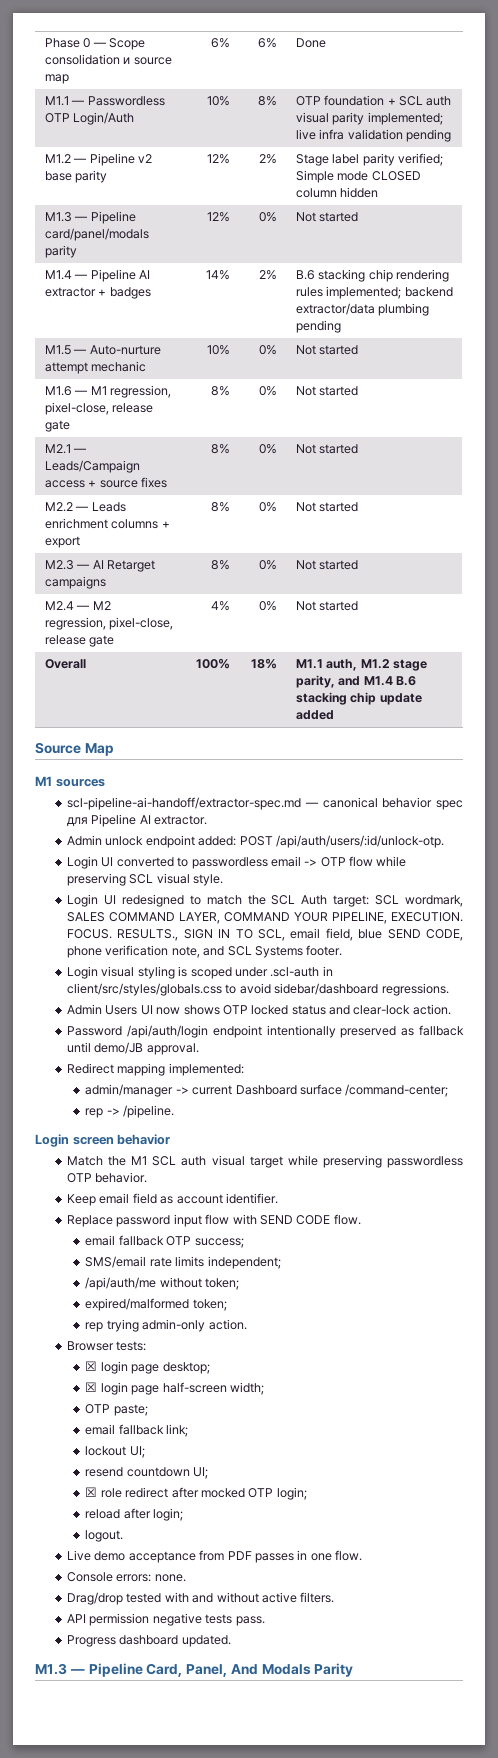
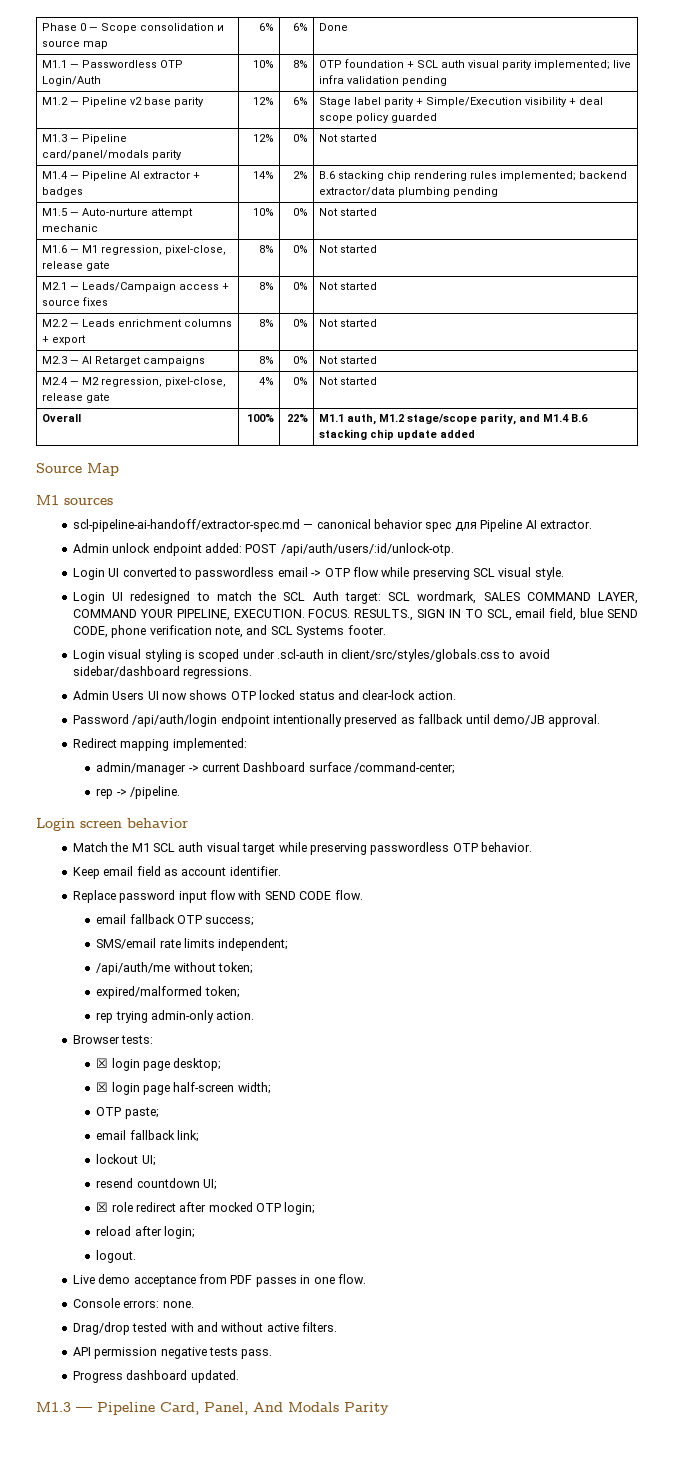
[259,154,278,164] 2% -> [292,97,308,105] 6%
[398,153,444,166] [295,170,421,183] [295,187,379,198] verified; Simple mode CLOSED column hidden -> [416,97,604,107] [319,113,438,123] + Simple/Execution visibility + deal scope policy guarded
[251,658,278,669] 18% -> [286,414,308,422] 22%
[393,659,428,671] stage -> [407,414,478,424] stage/scope

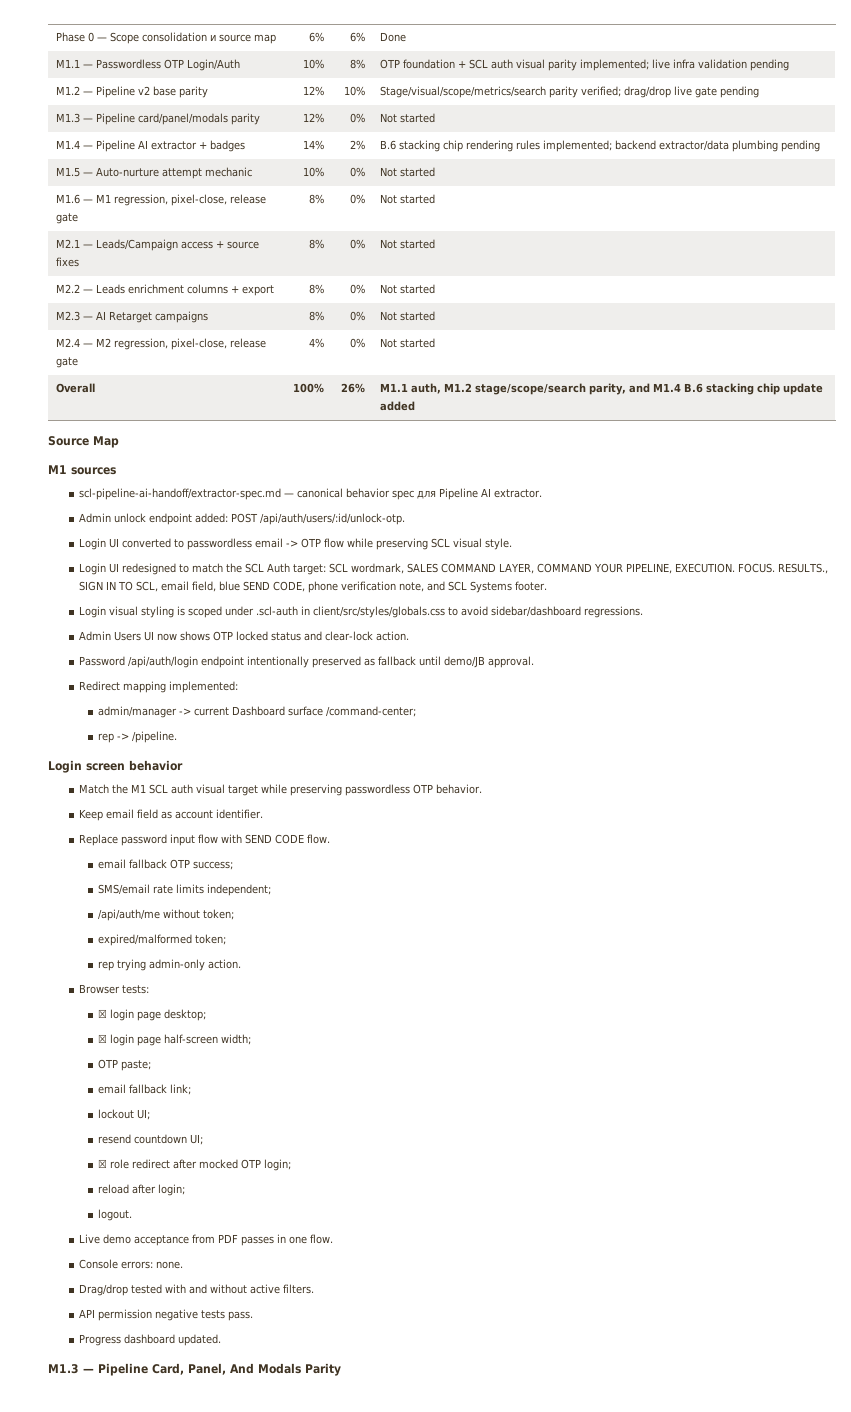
[292,97,308,105] [319,97,604,107] [319,113,438,123] 6% | Stage label parity + Simple/Execution visibility + deal scope policy guarded -> [344,86,366,96] [379,86,759,98] 10% | Stage/visual/scope/metrics/search parity verified; drag/drop live gate pending
[286,414,308,422] 22% -> [341,383,366,393] 26%
[407,414,478,424] stage/scope -> [474,383,586,395] stage/scope/search

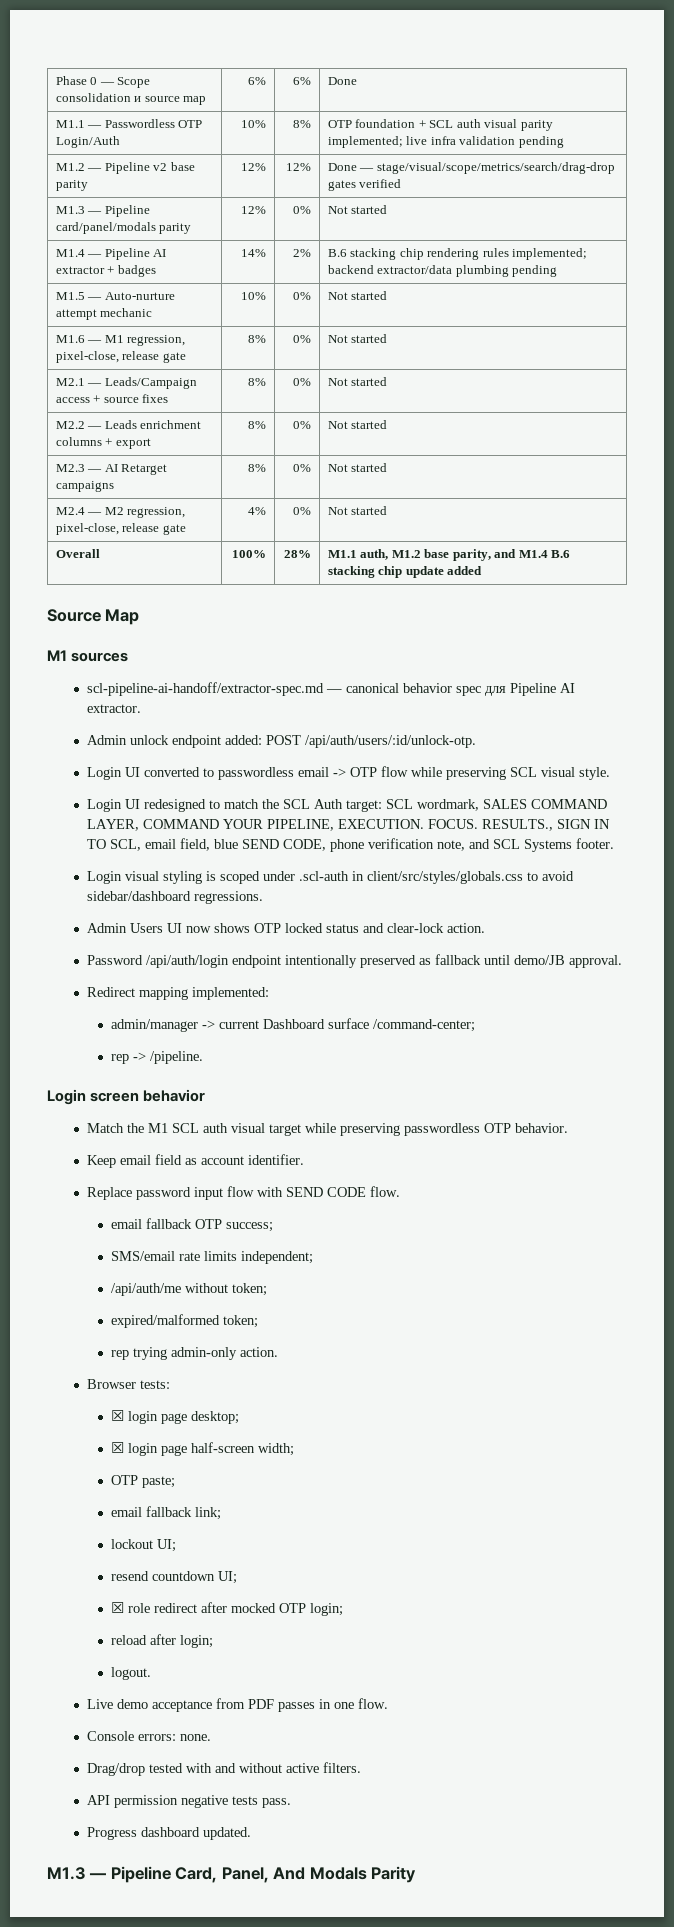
[344,86,366,96] [379,86,759,98] 10% | Stage/visual/scope/metrics/search parity verified; drag/drop live gate pending -> [286,163,312,171] [327,162,615,174] [327,179,402,191] 12% | Done — stage/visual/scope/metrics/search/drag-drop gates verified
[341,383,366,393] 26% -> [284,550,312,558] 28%
[474,383,586,395] stage/scope/search -> [424,549,450,558] base

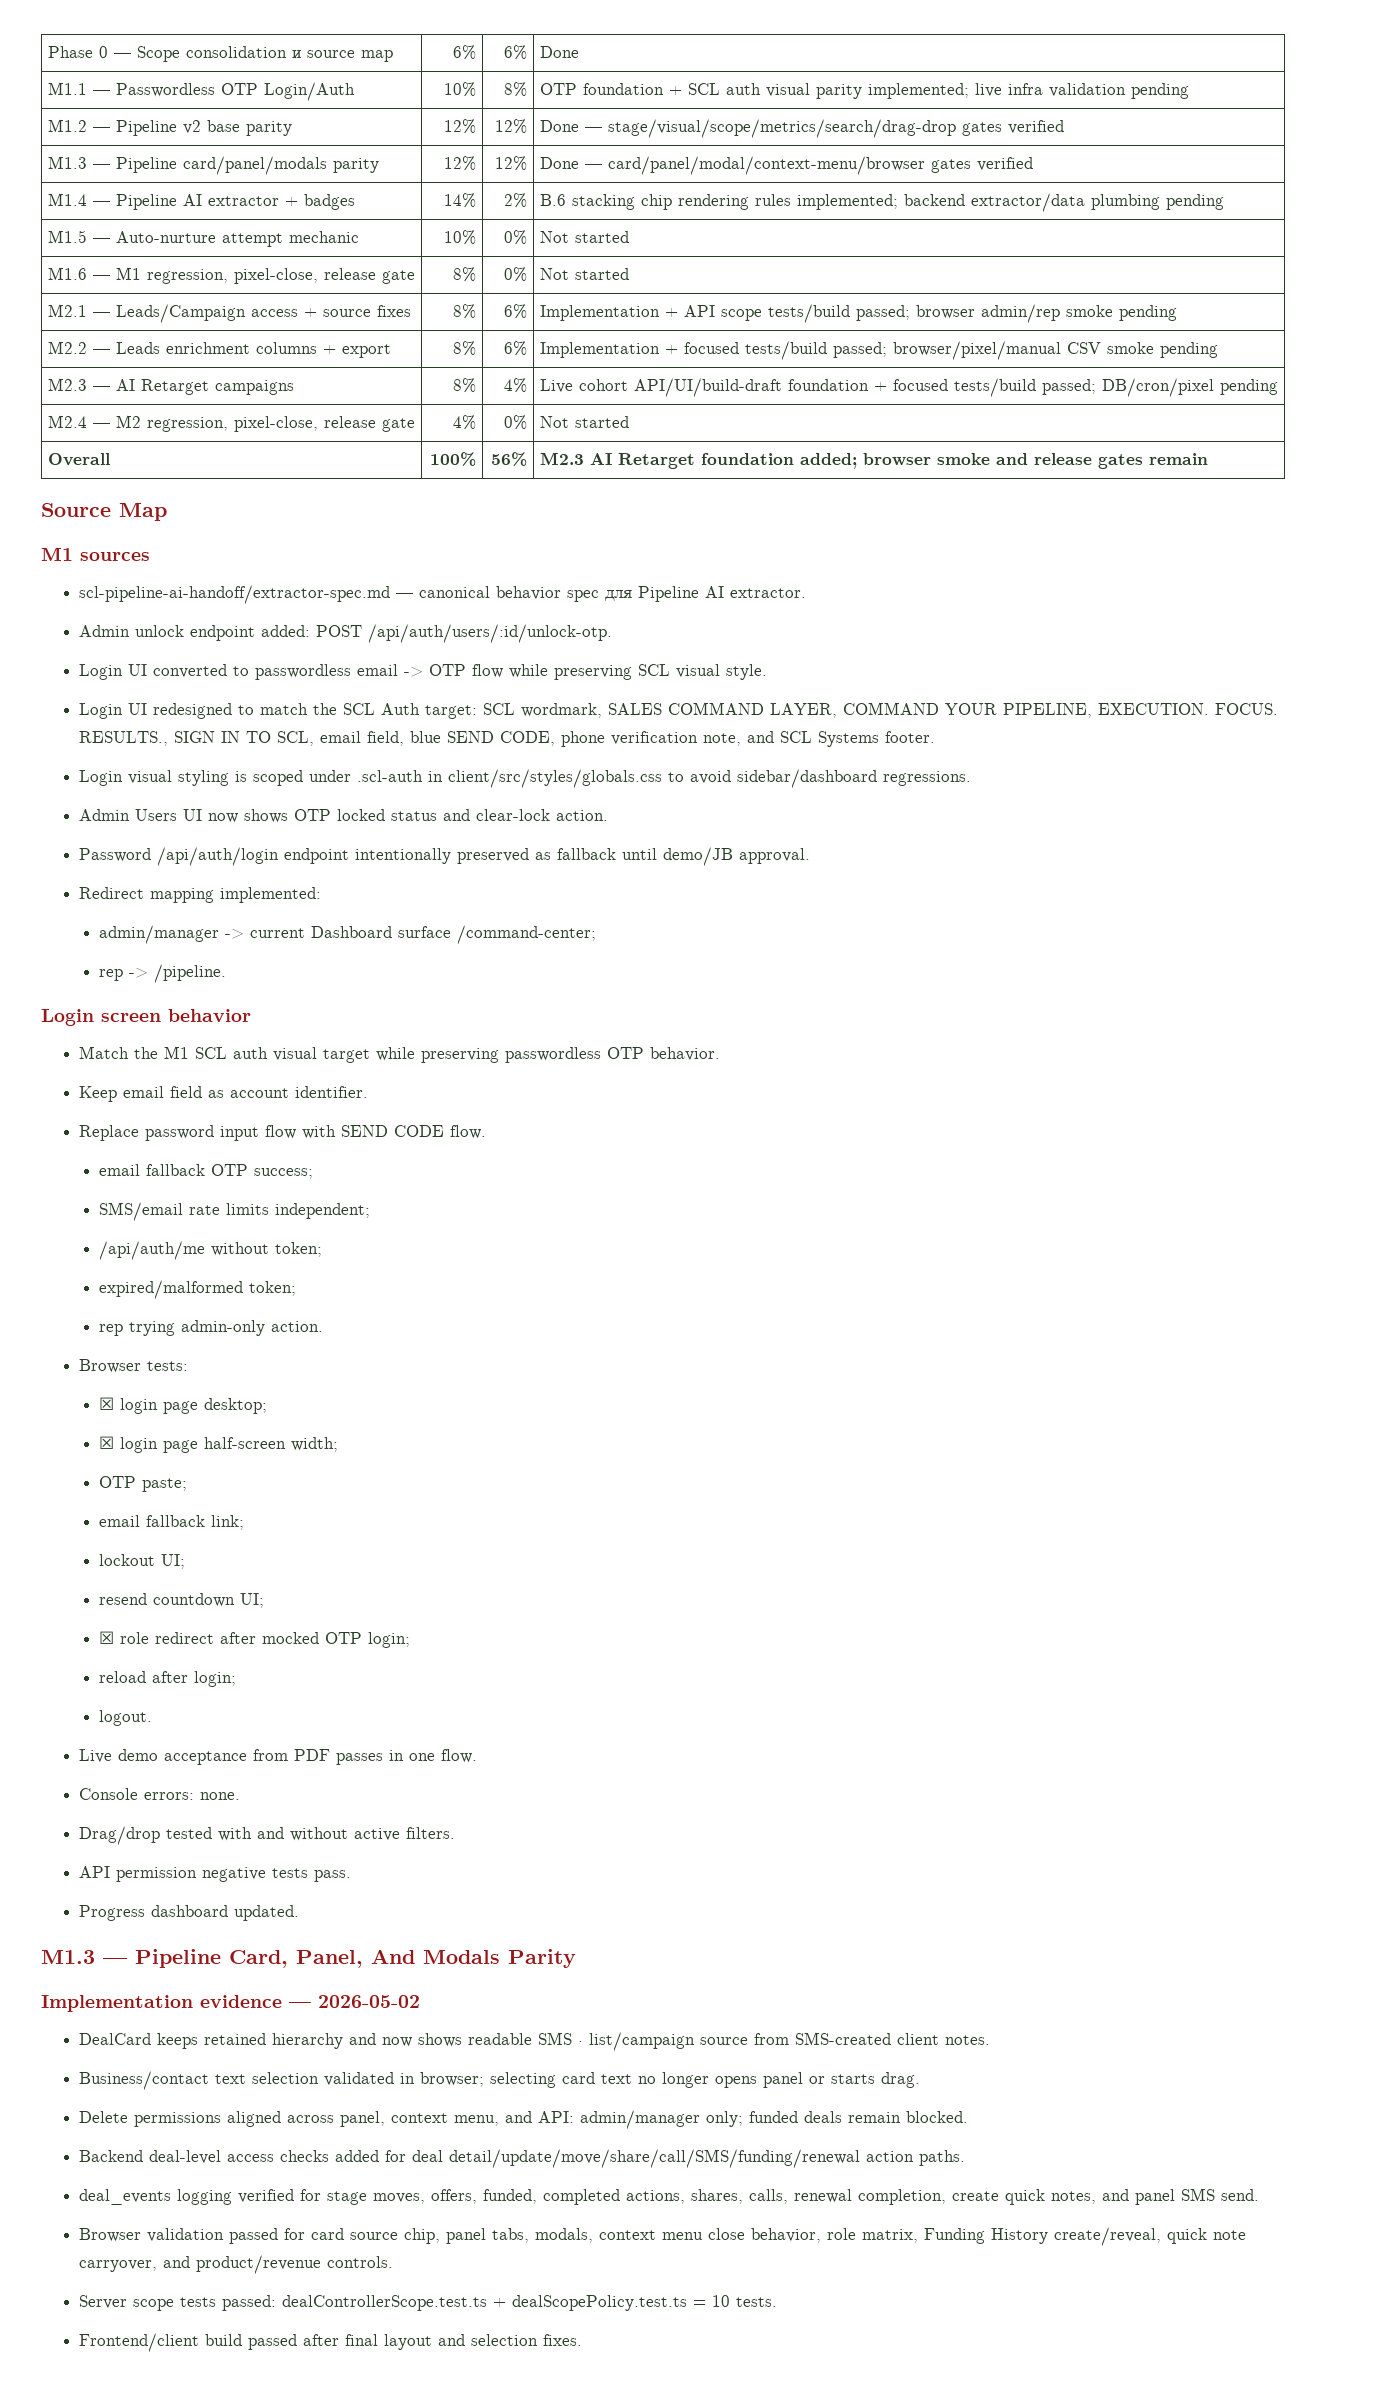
[293,206,312,214] [327,205,388,214] 0% | Not started -> [495,156,528,171] [539,156,1033,175] 12% | Done — card/panel/modal/context-menu/browser gates verified
[293,378,312,386] [327,377,388,386] 0% | Not started -> [504,304,528,319] [539,304,1177,323] 6% | Implementation + API scope tests/build passed; browser admin/rep smoke pending
[293,421,312,429] [327,420,388,429] 0% | Not started -> [504,341,528,356] [539,341,1218,360] 6% | Implementation + focused tests/build passed; browser/pixel/manual CSV smoke pending
[293,464,312,472] [327,463,388,472] 0% | Not started -> [504,378,528,393] [539,378,1278,397] 4% | Live cohort API/UI/build-draft foundation + focused tests/build passed; DB/cron/pixel pending
[284,550,312,558] [327,549,571,561] [327,566,483,578] 28% | M1.1 auth, M1.2 base parity, and M1.4 B.6 stacking chip update added -> [491,452,528,466] [539,452,1208,469] 56% | M2.3 AI Retarget foundation added; browser smoke and release gates remain
(417, 1874) none -> [41,1995,420,2012] [79,2032,991,2051] [79,2071,921,2090] [79,2110,969,2129] [79,2149,966,2168] [79,2188,1260,2205] [79,2227,1247,2246] [79,2255,394,2274] [79,2295,778,2311] [79,2333,583,2352] // Implementation evidence — 2026-05-02 // DealCard keeps retained hierarchy and now shows readable SMS · list/campaign source from SMS-created client notes. // Business/contact text selection validated in browser; selecting card text no longer opens panel or starts drag. // Delete permissions aligned across panel, context menu, and API: admin/manager only; funded deals remain blocked. // Backend deal-level access checks added for deal detail/update/move/share/call/SMS/funding/renewal action paths. // deal_events logging verified for stage moves, offers, funded, completed actions, shares, calls, renewal completion, create quick notes, and panel SMS send. // Browser validation passed for card source chip, panel tabs, modals, context menu close behavior, role matrix, Funding History create/reveal, quick note carryover, and product/revenue controls. // Server scope tests passed: dealControllerScope.test.ts + dealScopePolicy.test.ts = 10 tests. // Frontend/client build passed after final layout and selection fixes.

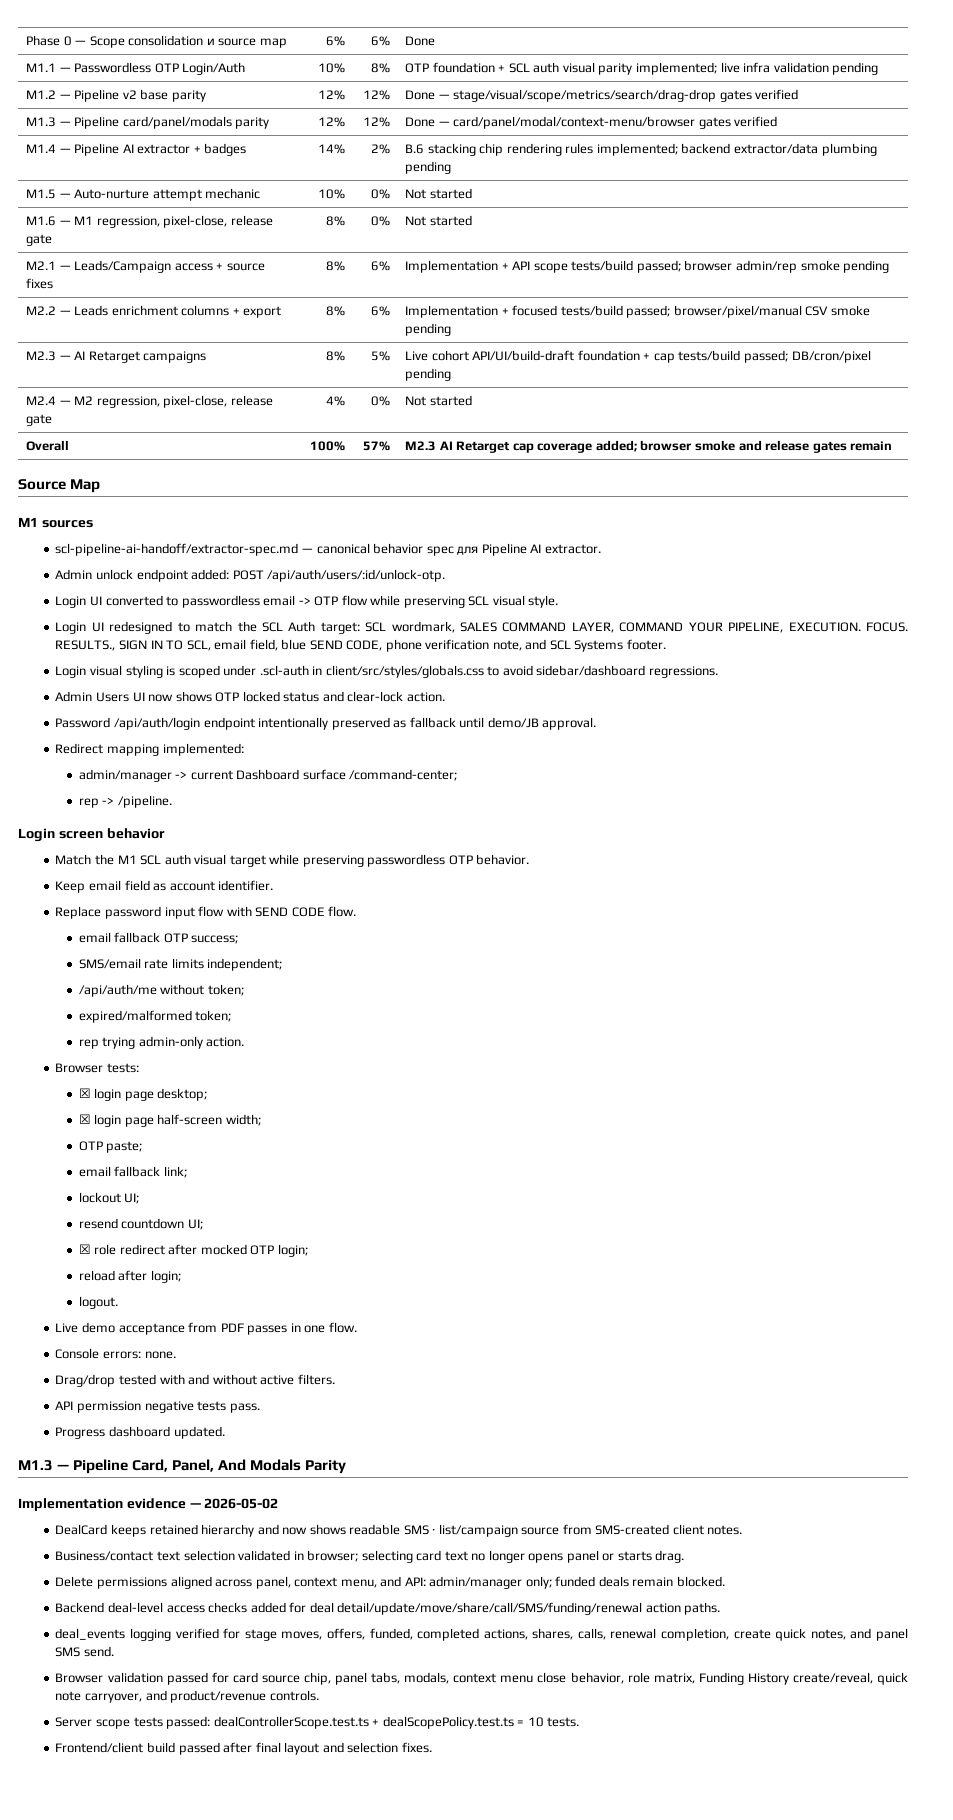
[504,378,528,393] 4% -> [370,351,390,361] 5%
[892,379,948,391] focused -> [653,353,675,363] cap
[491,452,528,466] 56% -> [362,441,390,451] 57%
[700,453,794,465] foundation -> [512,443,593,453] cap coverage

